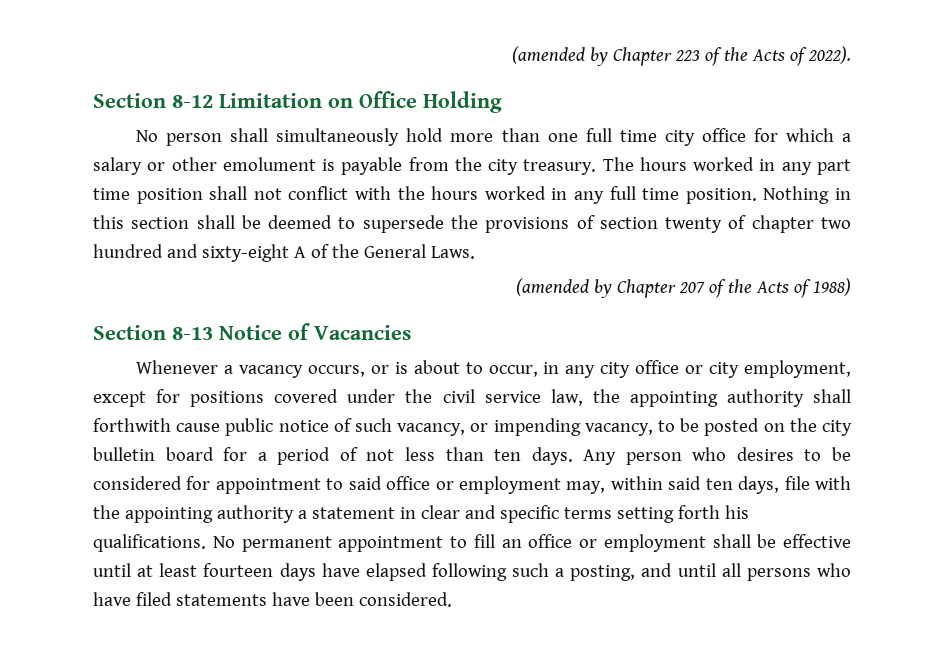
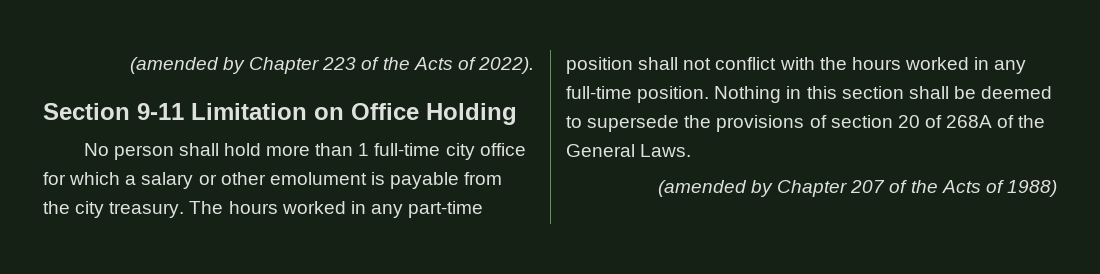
[172,95,213,108] 8-12 -> [137,103,184,120] 9-11
[276,128,400,146] simultaneously -> (219, 149) none
[547,128,657,142] one full time -> [358,143,441,156] 1 full-time
[816,159,851,175] [93,188,130,200] part time -> [408,201,484,218] part-time
[609,186,680,200] full time -> [566,86,632,99] full-time
[665,215,852,233] [93,244,306,262] twenty of chapter two hundred and sixty-eight A -> [897,115,993,128] 20 of 268A
[93,323,411,340] [136,360,852,378] [93,389,851,407] [93,418,853,436] [93,447,851,465] [93,476,852,494] [93,505,749,523] [93,534,851,552] [93,563,851,581] [93,592,452,607] // Section 8-13 Notice of Vacancies // Whenever a vacancy occurs, or is about to occur, in any city office or city employment, except for positions covered under the civil service law, the appointing authority shall forthwith cause public notice of such vacancy, or impending vacancy, to be posted on the city bulletin board for a period of not less than ten days. Any person who desires to be considered for appointment to said office or employment may, within said ten days, file with the appointing authority a statement in clear and specific terms setting forth his qualifications. No permanent appointment to fill an office or employment shall be effective until at least fourteen days have elapsed following such a posting, and until all persons who have filed statements have been considered. -> (1057, 188) none

